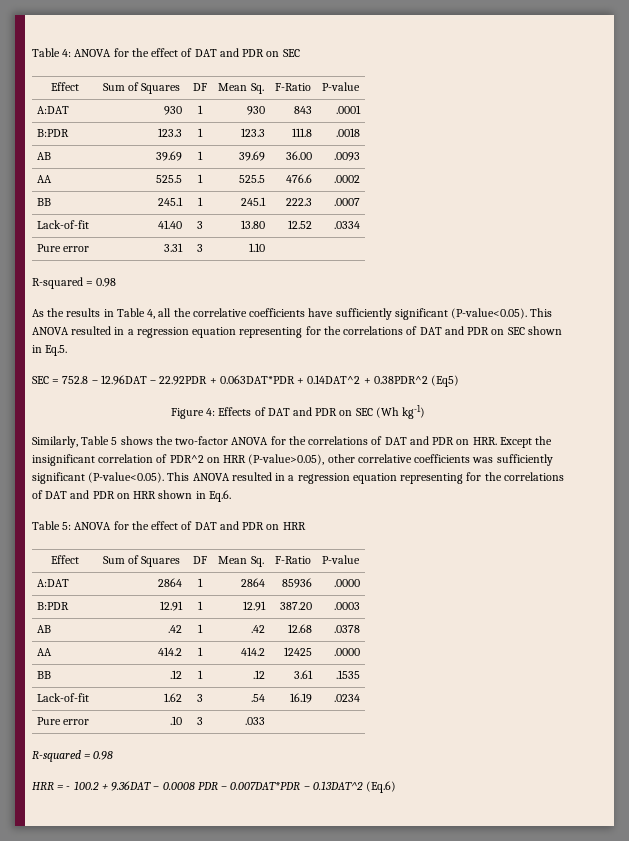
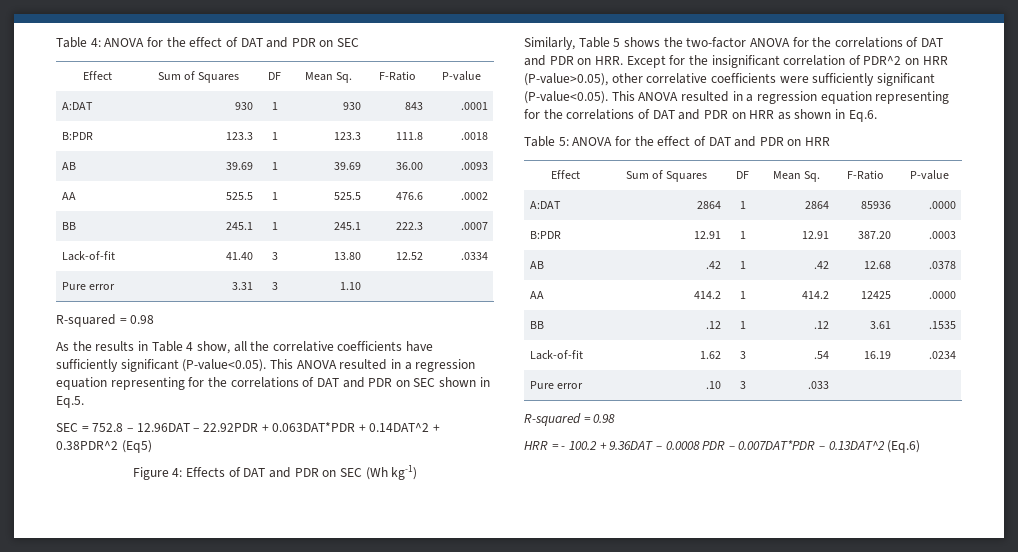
[147,309,156,319] 4, -> [186,341,230,354] 4 show,
(532, 442) none -> [669,55,686,65] for
[472,457,494,463] was -> [779,76,809,83] were
(157, 495) none -> [777,112,791,120] as

